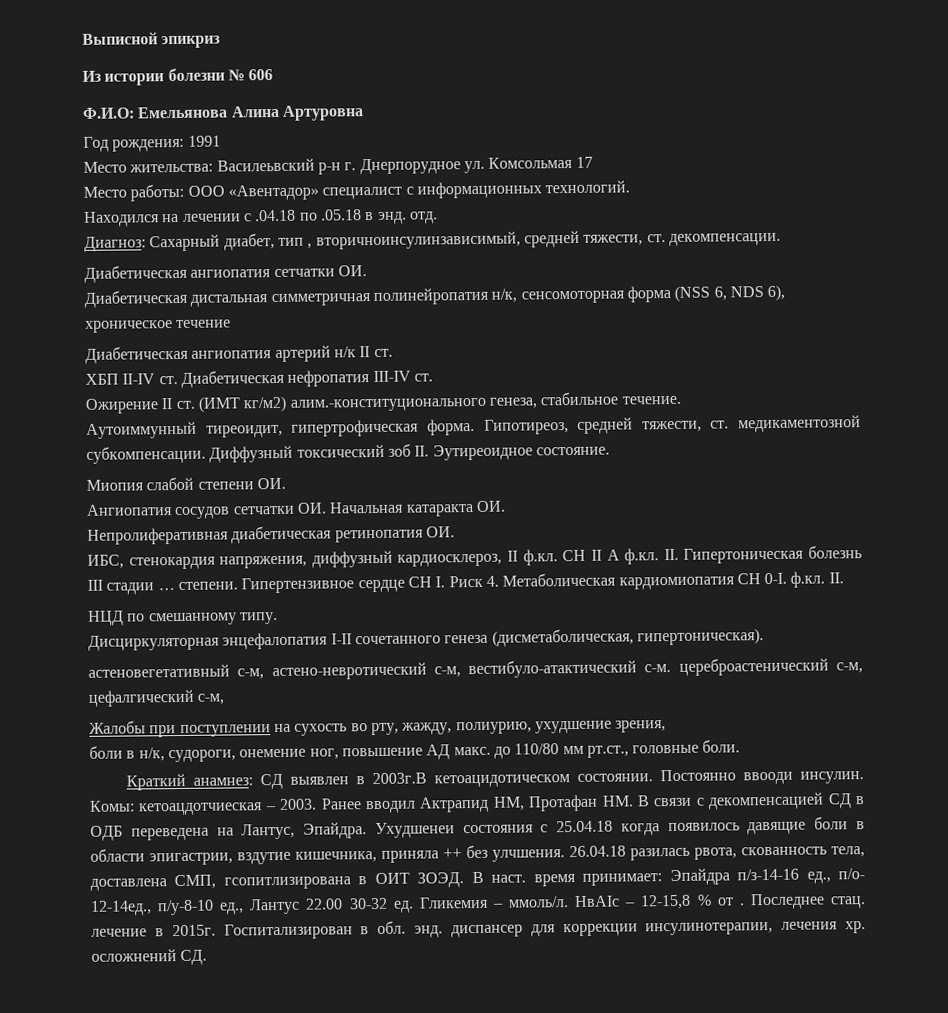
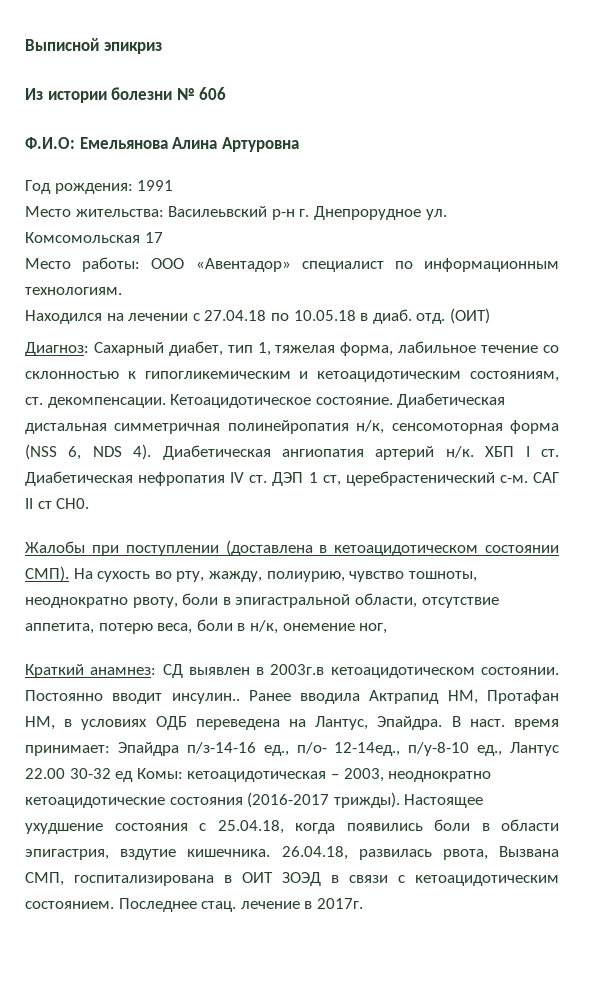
[359,156,574,175] Днерпорудное ул. Комсольмая -> [313,206,447,220] [25,232,140,243] Днепрорудное ул. Комсомольская
[405,180,631,199] с информационных технологий. -> [394,258,559,272] [25,287,122,295] по информационным технологиям.
[254,209,407,224] .04.18 по .05.18 в энд. -> [204,309,412,324] 27.04.18 по 10.05.18 в диаб.
(438, 217) none -> [449,308,490,324] (ОИТ)
[307,230,781,250] [84,264,367,283] , вторичноинсулинзависимый, средней тяжести, ст. декомпенсации. // Диабетическая ангиопатия сетчатки ОИ. // -> [257,341,559,356] [25,371,559,382] [25,394,393,408] 1, тяжелая форма, лабильное течение со склонностью к гипогликемическим и кетоацидотическим состояниям, ст. декомпенсации. Кетоацидотическое состояние.
[767,284,786,302] [85,319,232,333] [85,345,393,364] [85,373,156,385] 6), хроническое течение // Диабетическая ангиопатия артерий н/к II ст. // ХБП II-IV -> [133,444,530,460] 4). Диабетическая ангиопатия артерий н/к. ХБП I
[372,370,433,383] [85,391,681,414] [86,415,861,439] [86,443,610,464] [86,476,286,491] [86,500,506,520] [87,525,455,545] [87,545,863,570] [87,571,844,595] [88,610,278,626] [88,628,764,651] [88,657,864,681] [88,689,225,707] [89,720,291,738] III-IV ст. // Ожирение II ст. (ИМТ кг/м2) алим.-конституционального генеза, стабильное течение. // Аутоиммунный тиреоидит, гипертрофическая форма. Гипотиреоз, средней тяжести, ст. медикаментозной субкомпенсации. Диффузный токсический зоб II. Эутиреоидное состояние. // Миопия слабой степени ОИ. // Ангиопатия сосудов сетчатки ОИ. Начальная катаракта ОИ. // Непролиферативная диабетическая ретинопатия ОИ. // ИБС, стенокардия напряжения, диффузный кардиосклероз, II ф.кл. СН II А ф.кл. II. Гипертоническая болезнь III стадии … степени. Гипертензивное сердце СН I. Риск 4. Метаболическая кардиомиопатия СН 0-I. ф.кл. II. // НЦД по смешанному типу. // Дисциркуляторная энцефалопатия I-II сочетанного генеза (дисметаболическая, гипертоническая). // астеновегетативный с-м, астено-невротический с-м, вестибуло-атактический с-м. цереброастенический с-м, цефалгический с-м, // Жалобы при поступлении на -> [230,471,559,486] [25,498,90,509] [25,540,559,556] [25,566,93,582] IV ст. ДЭП 1 ст, церебрастенический с-м. САГ II ст СН0. // Жалобы при поступлении (доставлена в кетоацидотическом состоянии СМП). На
[534,720,667,734] ухудшение зрения, // -> [349,571,477,582] [25,593,499,608] [25,623,193,634] чувство тошноты, неоднократно рвоту, боли в эпигастральной области, отсутствие аппетита, потерю веса,
[167,749,236,763] судороги, -> (278, 627) none
[341,739,741,760] повышение АД макс. до 110/80 мм рт.ст., головные боли. -> (388, 628) none
[372,772,428,785] 2003г.В -> [270,664,325,675] 2003г.в
[743,771,864,785] [89,792,865,816] ввооди инсулин. Комы: кетоацдотчиеская – 2003. Ранее вводил Актрапид НМ, Протафан НМ. В связи с декомпенсацией СД в -> [112,690,559,704] [25,716,148,730] вводит инсулин.. Ранее вводила Актрапид НМ, Протафан НМ, в условиях
[374,816,865,839] [90,844,865,866] [90,872,465,891] Ухудшенеи состояния с 25.04.18 когда появилось давящие боли в области эпигастрии, вздутие кишечника, приняла ++ без улчшения. 26.04.18 разилась рвота, скованность тела, доставлена СМП, гсопитлизирована в ОИТ ЗОЭД. -> (443, 723) none
[392,893,867,913] [91,920,866,940] [91,949,208,965] ед. Гликемия – ммоль/л. НвАIс – 12-15,8 % от . Последнее стац. лечение в 2015г. Госпитализирован в обл. энд. диспансер для коррекции инсулинотерапии, лечения хр. осложнений СД. -> [115,768,492,782] [25,792,484,808] [25,819,559,834] [25,846,559,860] [25,872,559,886] [25,898,363,912] ед Комы: кетоацидотическая – 2003, неоднократно кетоацидотические состояния (2016-2017 трижды). Настоящее ухудшение состояния с 25.04.18, когда появились боли в области эпигастрия, вздутие кишечника. 26.04.18, развилась рвота, Вызвана СМП, госпитализирована в ОИТ ЗОЭД в связи с кетоацидотическим состоянием. Последнее стац. лечение в 2017г.

